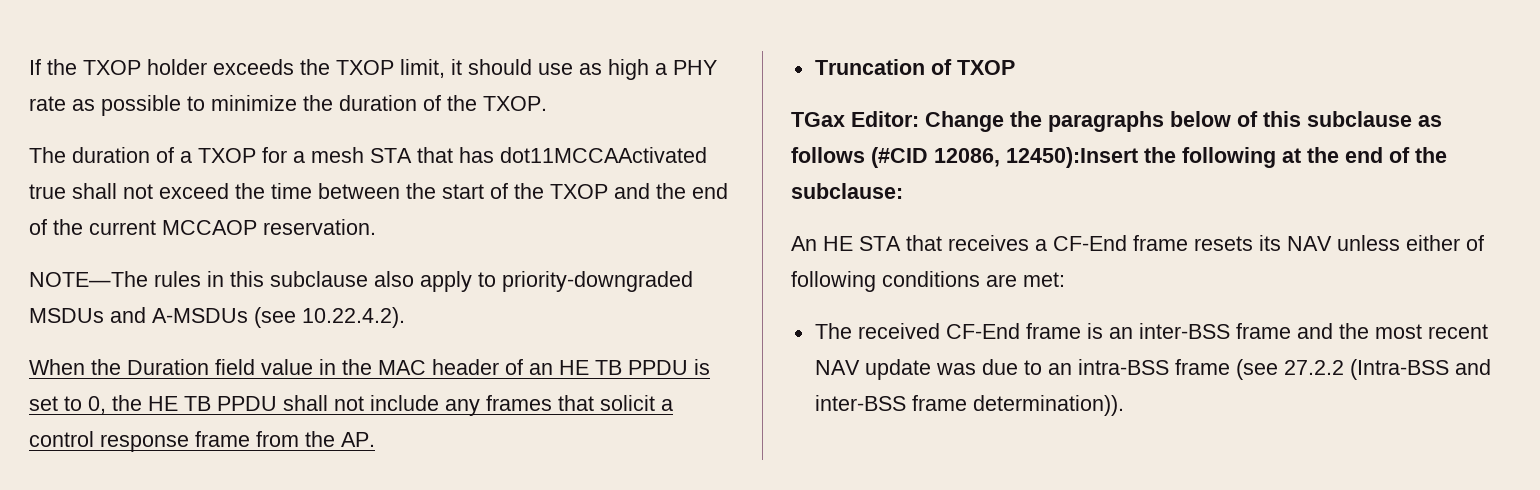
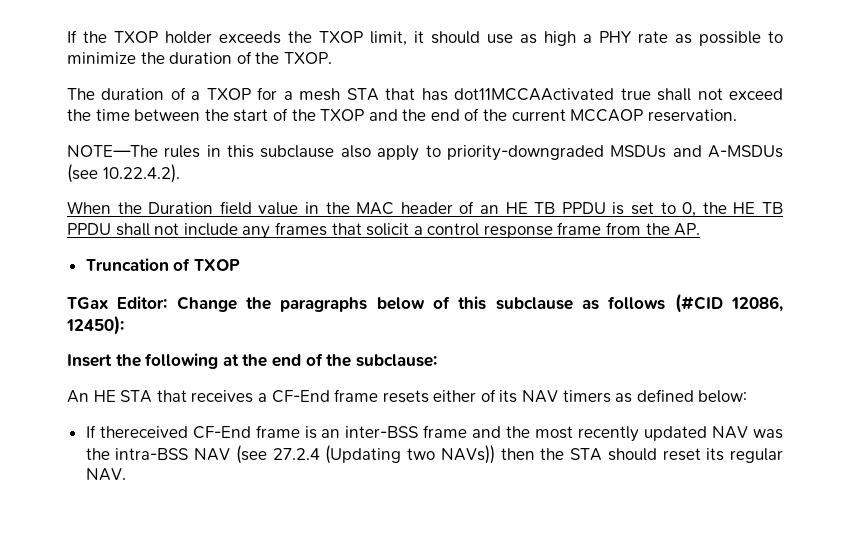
[1006,147,1138,168] 12450):Insert -> [66,315,124,335] [67,354,112,367] 12450): // Insert
[1259,235,1484,251] [791,271,1065,292] [814,323,940,339] its NAV unless either of following conditions are met: // The received -> [433,389,748,403] [85,425,188,438] either of its NAV timers as defined below: // If thereceived
[1427,324,1488,339] [814,359,1491,380] [814,395,1124,416] recent NAV update was due to an intra-BSS frame (see 27.2.2 (Intra-BSS and inter-BSS frame determination)). -> [578,426,783,442] [85,445,783,464] [85,468,126,481] recently updated NAV was the intra-BSS NAV (see 27.2.4 (Updating two NAVs)) then the STA should reset its regular NAV.

